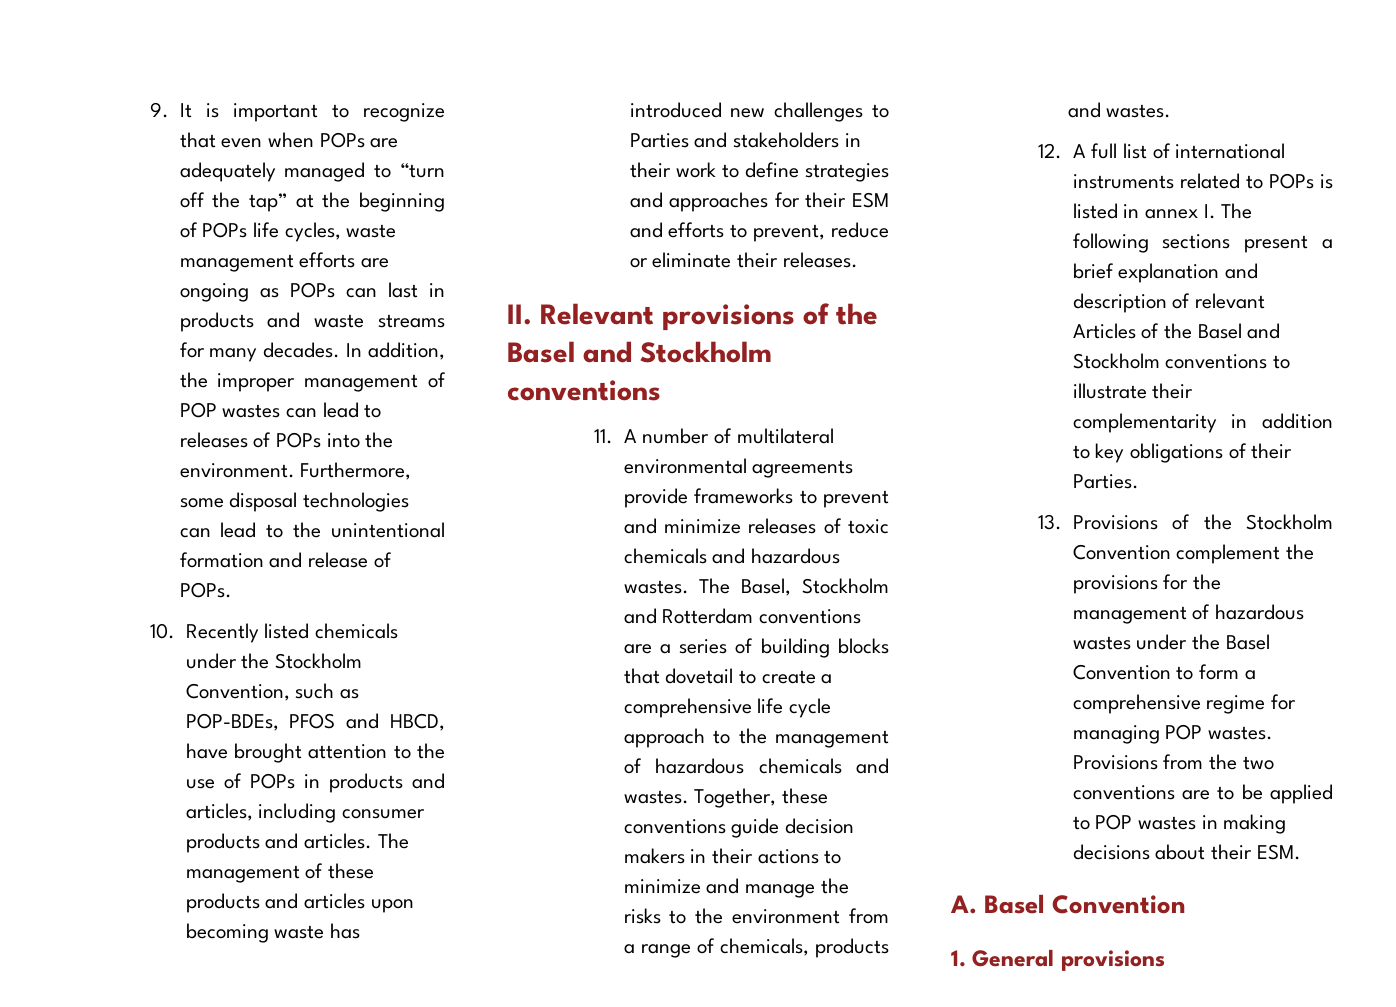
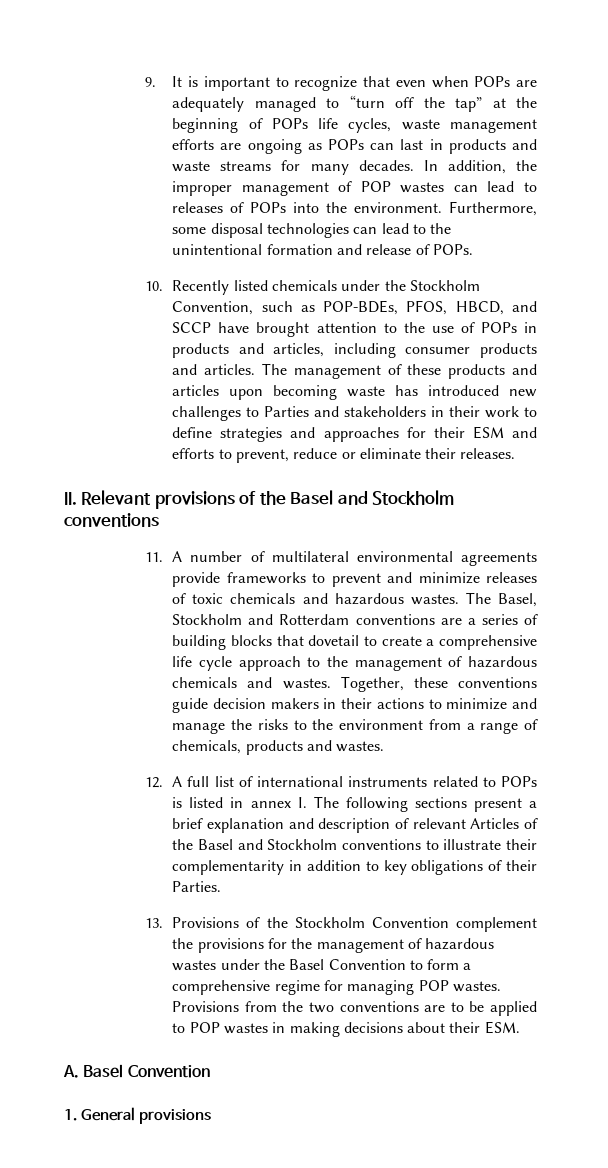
[289,713,445,731] PFOS and HBCD, -> [406,300,537,315] [172,322,212,333] PFOS, HBCD, and SCCP

